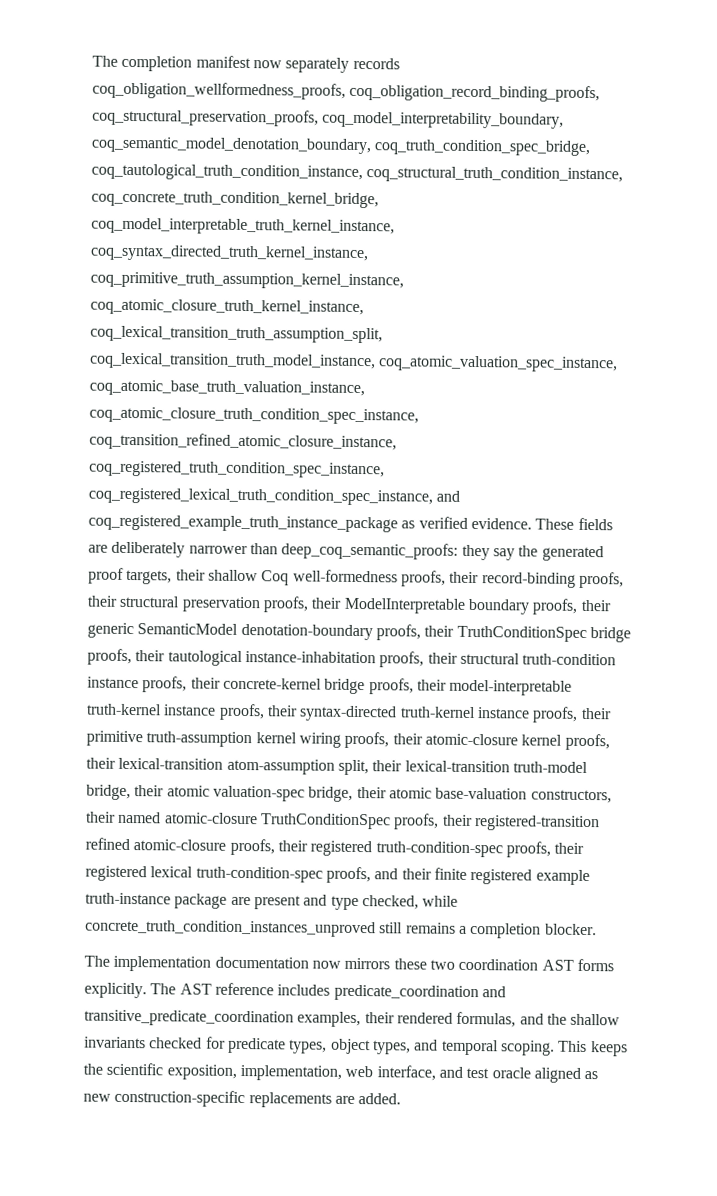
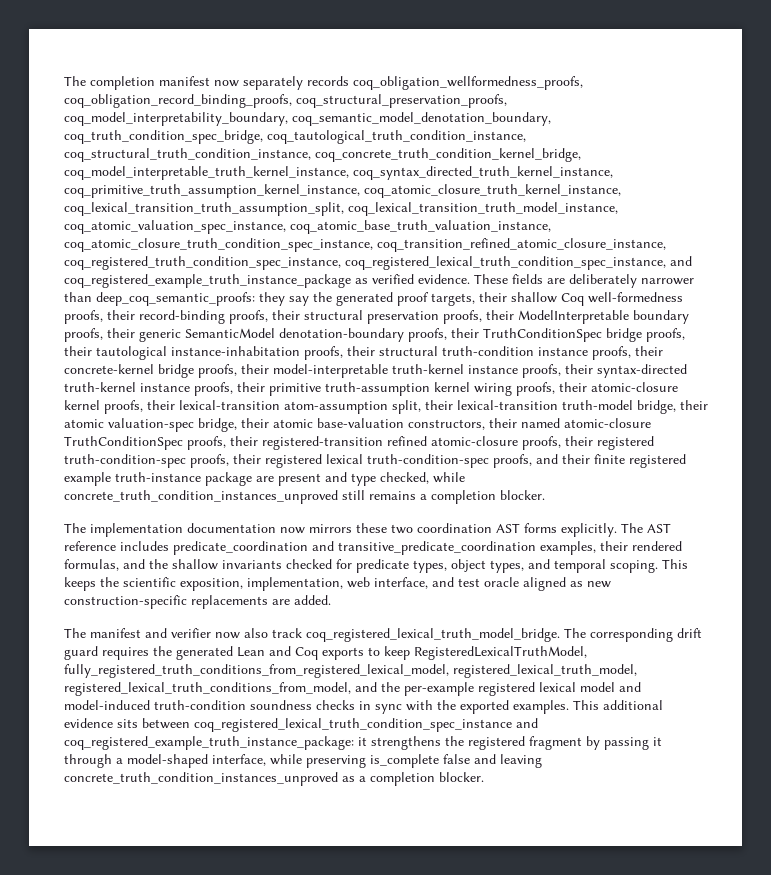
(402, 1099) none -> [64,628,702,642] [64,646,587,660] [64,664,637,678] [64,682,641,696] [64,700,663,714] [64,718,538,732] [64,736,662,750] [64,754,542,768] [64,772,484,786] // The manifest and verifier now also track coq_registered_lexical_truth_model_bridge. The corresponding drift guard requires the generated Lean and Coq exports to keep RegisteredLexicalTruthModel, fully_registered_truth_conditions_from_registered_lexical_model, registered_lexical_truth_model, registered_lexical_truth_conditions_from_model, and the per-example registered lexical model and model-induced truth-condition soundness checks in sync with the exported examples. This additional evidence sits between coq_registered_lexical_truth_condition_spec_instance and coq_registered_example_truth_instance_package: it strengthens the registered fragment by passing it through a model-shaped interface, while preserving is_complete false and leaving concrete_truth_condition_instances_unproved as a completion blocker.

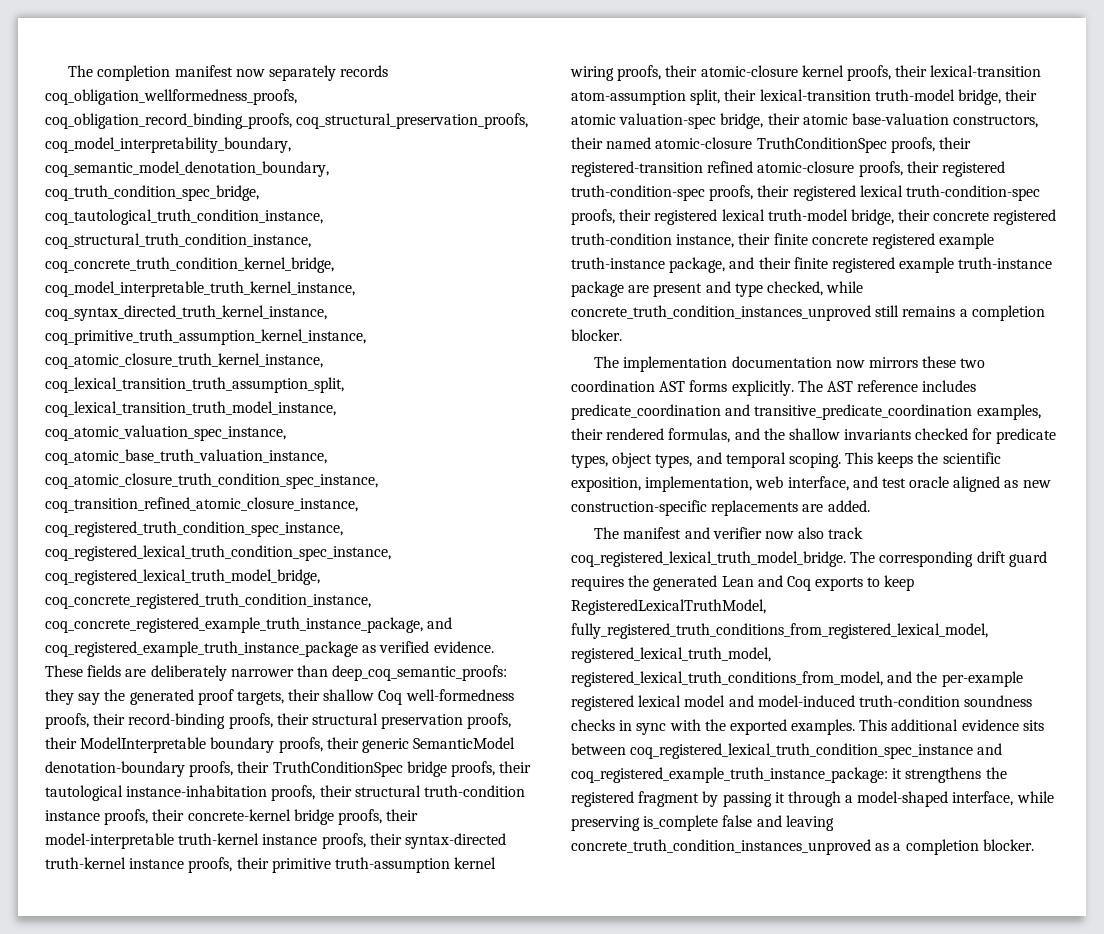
(666, 263) none -> [45,569,320,585] [45,593,371,609] [45,617,423,633] coq_registered_lexical_truth_model_bridge, coq_concrete_registered_truth_condition_instance, coq_concrete_registered_example_truth_instance_package,
(532, 461) none -> [619,209,1057,225] [571,233,995,249] [571,257,726,273] their registered lexical truth-model bridge, their concrete registered truth-condition instance, their finite concrete registered example truth-instance package,

